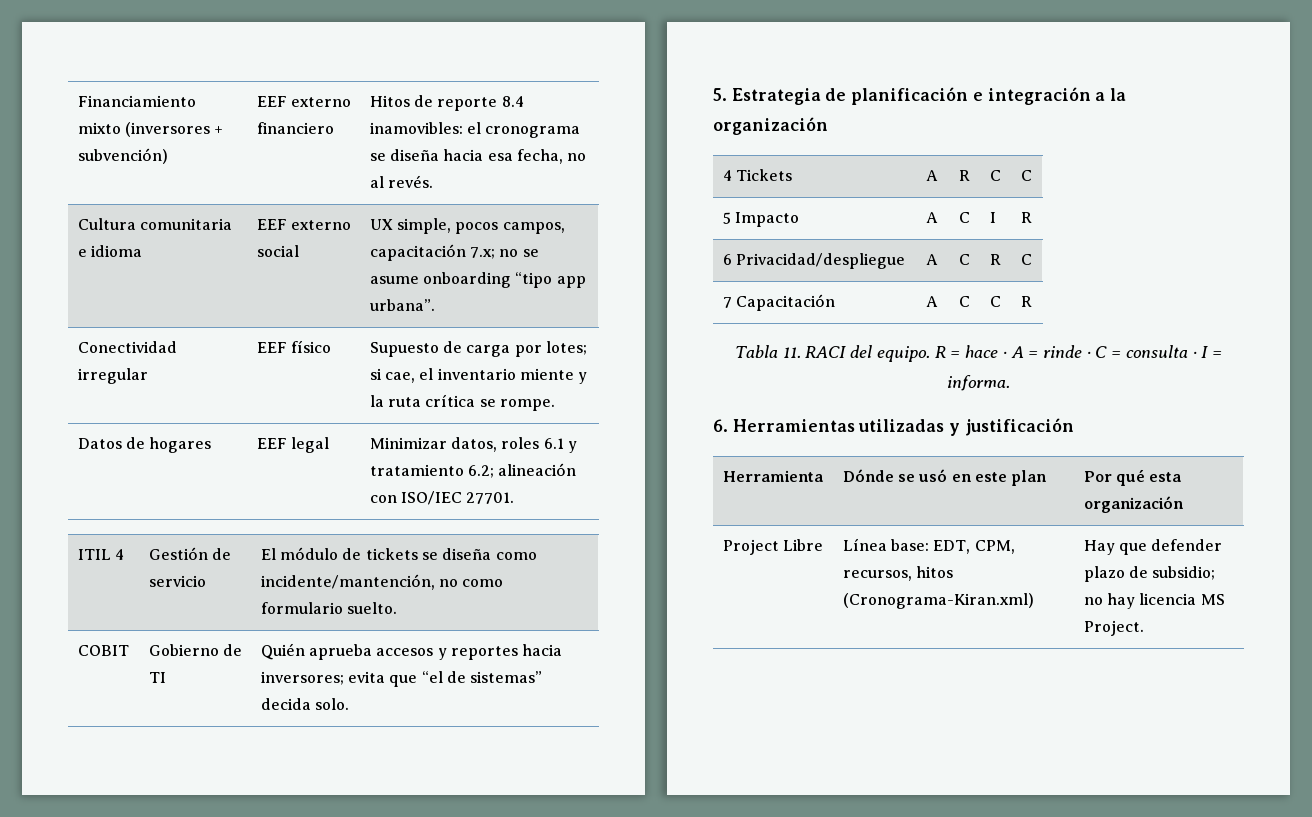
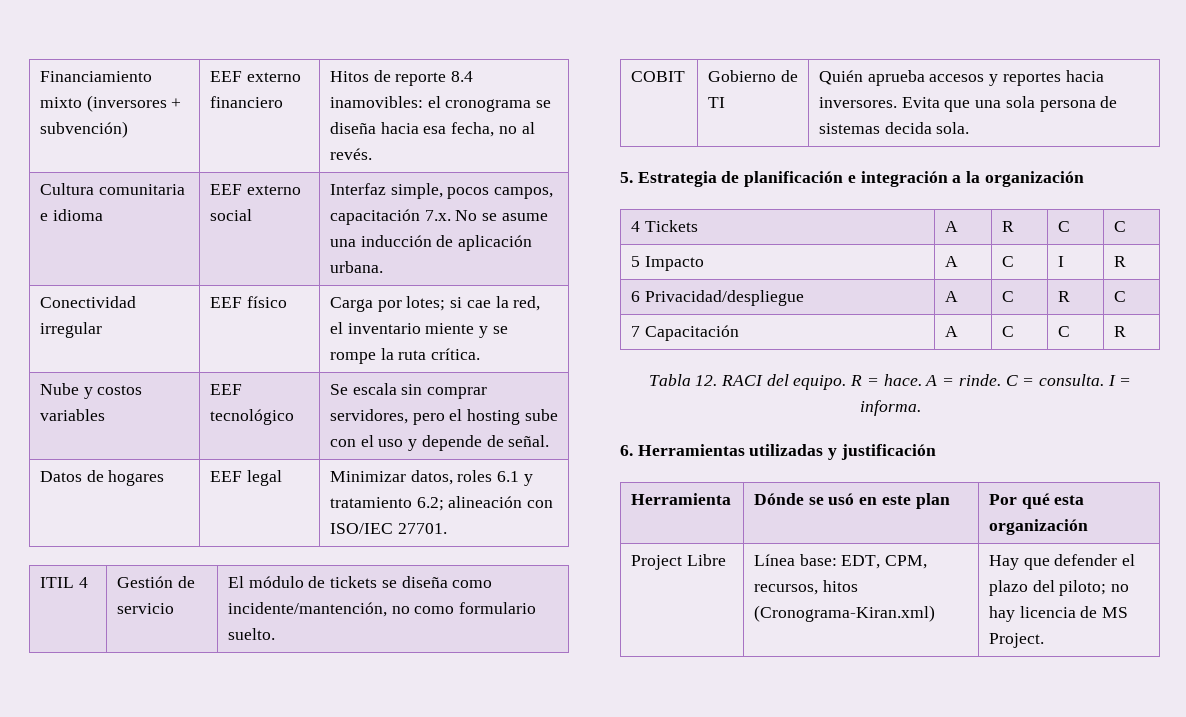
[369,219,393,230] UX -> [330,183,387,195] Interfaz
[469,247,539,259] [369,272,586,288] [369,299,435,311] [77,341,177,353] [77,368,148,384] [256,340,331,353] [369,341,587,357] [369,368,588,384] [369,394,555,411] 7.x; no se asume onboarding “tipo app urbana”. // Conectividad irregular | EEF físico | Supuesto de carga por lotes; si cae, el inventario miente y la ruta crítica se rompe. -> [424,210,548,221] [330,235,533,251] [330,261,384,273] [40,296,137,308] [40,322,103,338] [210,296,287,308] [330,296,541,312] [330,322,508,338] [330,348,481,364] [40,383,143,399] [40,409,106,421] [210,384,243,395] [210,409,295,425] [330,383,488,399] [330,409,558,425] [330,435,550,451] 7.x. No se asume una inducción de aplicación urbana. // Conectividad irregular | EEF físico | Carga por lotes; si cae la red, el inventario miente y se rompe la ruta crítica. // Nube y costos variables | EEF tecnológico | Se escala sin comprar servidores, pero el hosting sube con el uso y depende de señal.
[260,671,543,687] [260,698,349,710] inversores; evita que “el de sistemas” decida solo. -> [819,96,1118,112] [819,122,970,134] inversores. Evita que una sola persona de sistemas decida sola.
[782,347,801,358] 11. -> [695,375,718,386] 12.
[965,345,1197,358] hace · A = rinde · C = consulta · -> [883,374,1104,386] hace. A = rinde. C = consulta.
[1083,566,1216,582] plazo de subsidio; -> [1122,554,1136,566] [989,580,1107,596] el plazo del piloto;
(1197, 599) none -> [1080,606,1098,618] de

